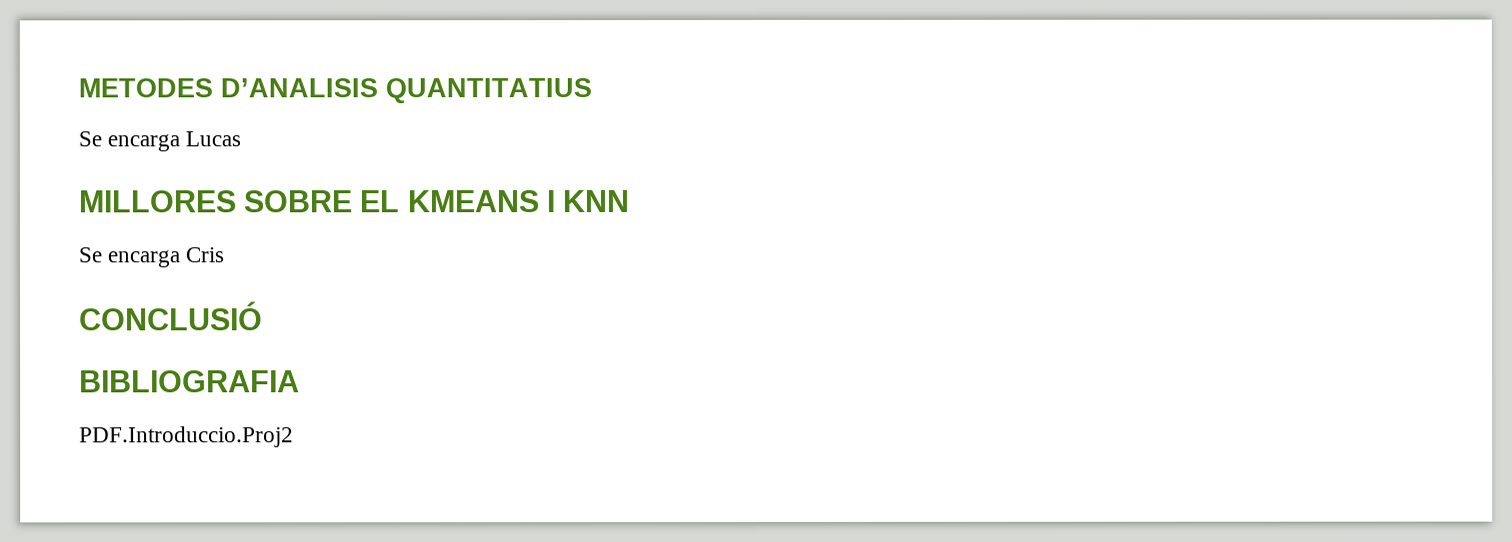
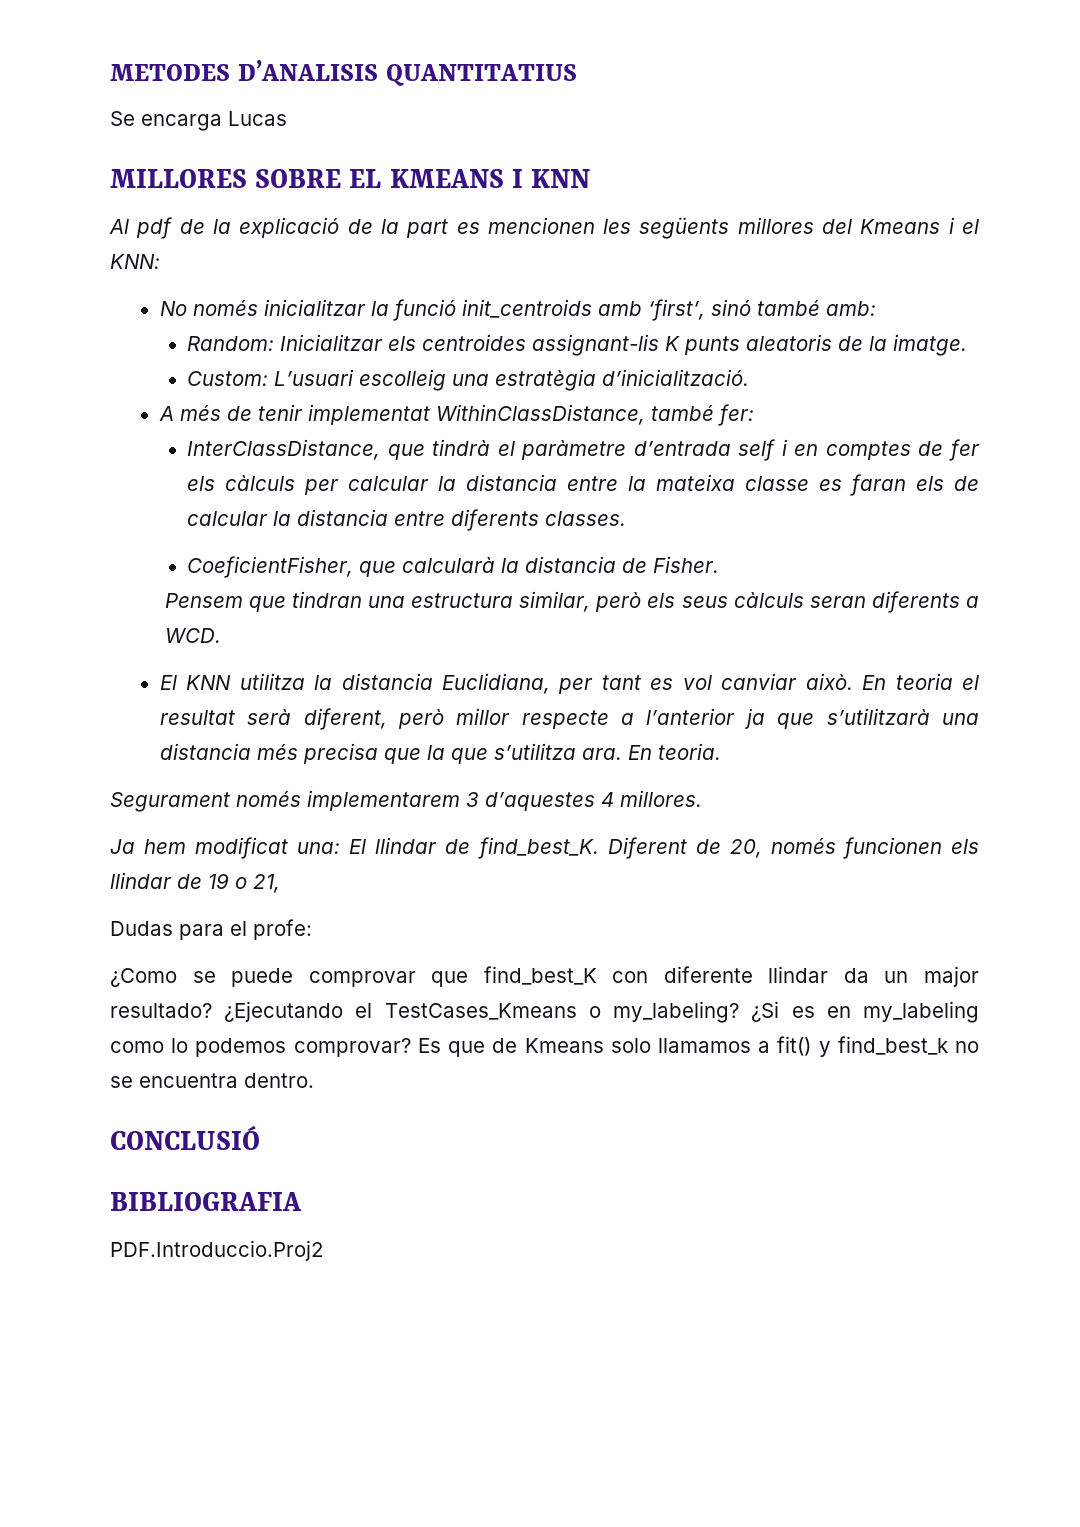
[78,247,225,268] Se encarga Cris -> [109,217,979,239] [110,254,160,269] [159,299,876,321] [187,334,968,356] [187,369,750,391] [158,404,754,426] [187,439,980,461] [187,474,980,496] [187,509,627,531] [187,556,720,578] [164,591,979,613] [164,628,221,643] [159,673,980,694] [159,708,979,730] [159,743,721,764] [110,790,702,812] [110,837,980,859] [110,872,280,893] [110,919,312,940] [110,966,979,987] [110,1001,979,1023] [110,1036,979,1057] [110,1073,314,1088] Al pdf de la explicació de la part es mencionen les següents millores del Kmeans i el KNN: // No només inicialitzar la funció init_centroids amb ‘first’, sinó també amb: // Random: Inicialitzar els centroides assignant-lis K punts aleatoris de la imatge. // Custom: L’usuari escolleig una estratègia d’inicialització. // A més de tenir implementat WithinClassDistance, també fer: // InterClassDistance, que tindrà el paràmetre d’entrada self i en comptes de fer els càlculs per calcular la distancia entre la mateixa classe es faran els de calcular la distancia entre diferents classes. // CoeficientFisher, que calcularà la distancia de Fisher. // Pensem que tindran una estructura similar, però els seus càlculs seran diferents a WCD. // El KNN utilitza la distancia Euclidiana, per tant es vol canviar això. En teoria el resultat serà diferent, però millor respecte a l’anterior ja que s’utilitzarà una distancia més precisa que la que s’utilitza ara. En teoria. // Segurament només implementarem 3 d’aquestes 4 millores. // Ja hem modificat una: El llindar de find_best_K. Diferent de 20, només funcionen els llindar de 19 o 21, // Dudas para el profe: // ¿Como se puede comprovar que find_best_K con diferente llindar da un major resultado? ¿Ejecutando el TestCases_Kmeans o my_labeling? ¿Si es en my_labeling como lo podemos comprovar? Es que de Kmeans solo llamamos a fit() y find_best_k no se encuentra dentro.

